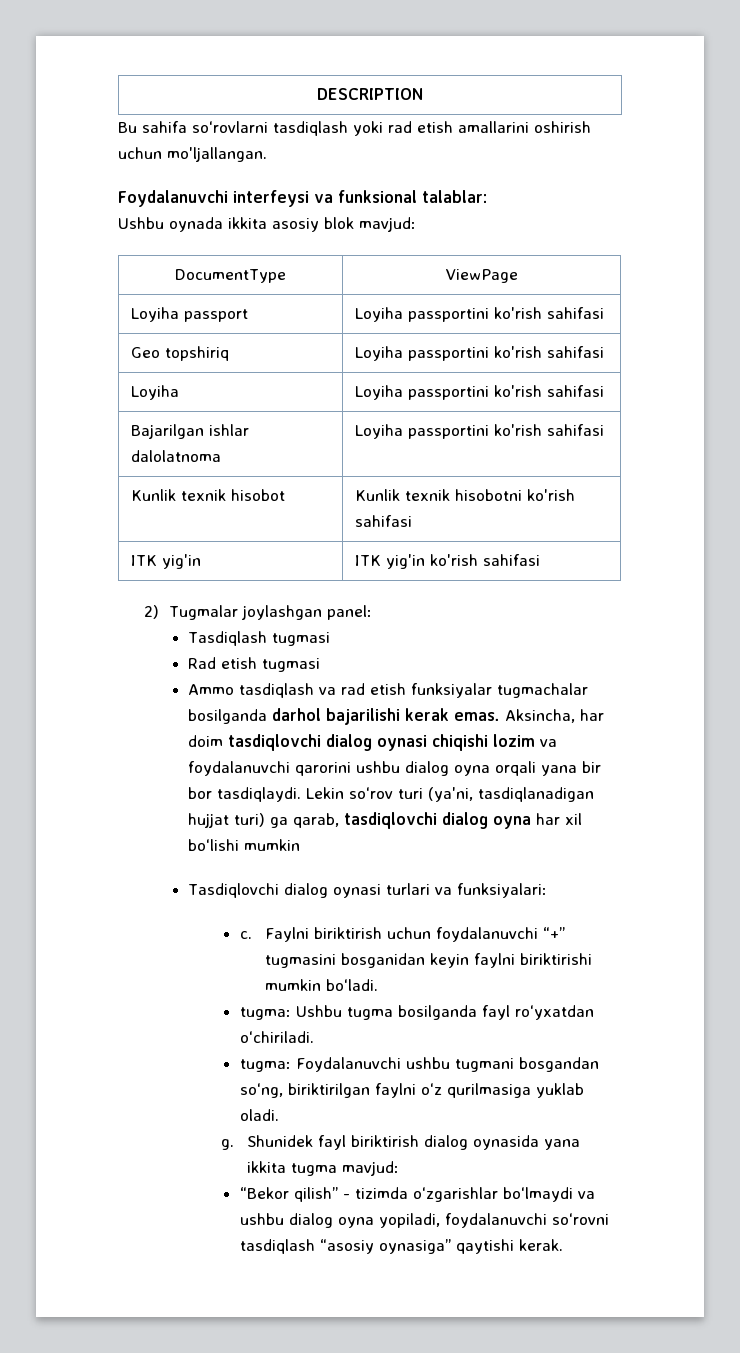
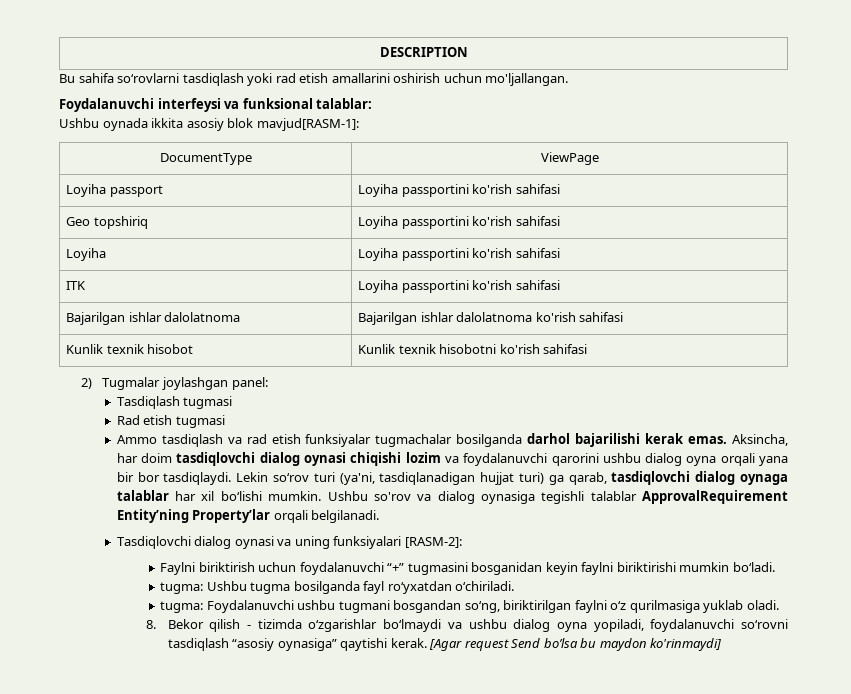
[359,217,416,232] mavjud: -> [256,118,359,131] mavjud[RASM-1]:
(604, 391) none -> [66,281,87,290] [358,280,560,293] // ITK | Loyiha passportini ko'rish sahifasi
[354,424,489,439] Loyiha passportini -> [358,312,533,325] Bajarilgan ishlar dalolatnoma
[130,554,201,569] [354,554,540,569] // ITK yig'in | ITK yig'in ko'rish sahifasi -> (588, 349) none
[493,816,532,829] oyna -> [739,474,788,485] [116,490,169,501] oynaga talablar
[244,839,301,851] mumkin -> [268,490,788,504] [116,509,380,523] mumkin. Ushbu so'rov va dialog oynasiga tegishli talablar ApprovalRequirement Entity’ning Property’lar orqali belgilanadi.
[386,883,548,898] [239,931,252,939] turlari va funksiyalari: // c. -> [277,536,462,549] va uning funksiyalari [RASM-2]: //
[220,1135,580,1150] [246,1161,399,1176] [239,1187,338,1202] g. Shunidek fayl biriktirish dialog oynasida yana ikkita tugma mavjud: // “Bekor qilish” -> [145,619,241,632] 8. Bekor qilish
(563, 1245) none -> [429,638,722,651] [Agar request Send bo’lsa bu maydon ko'rinmaydi]

